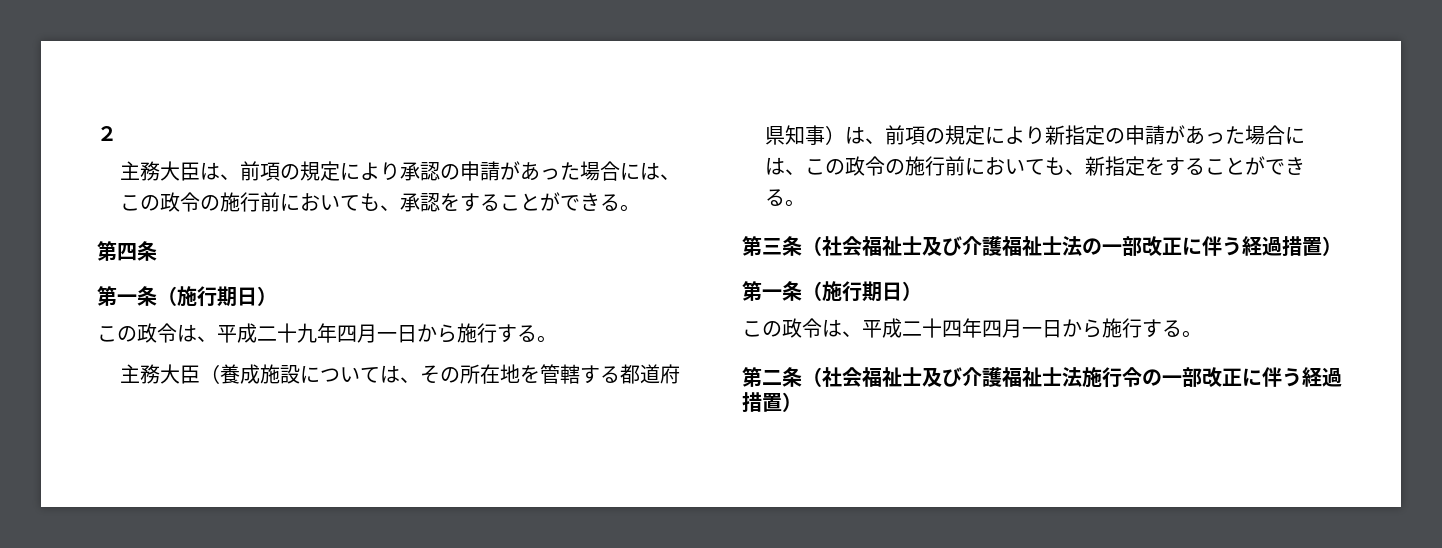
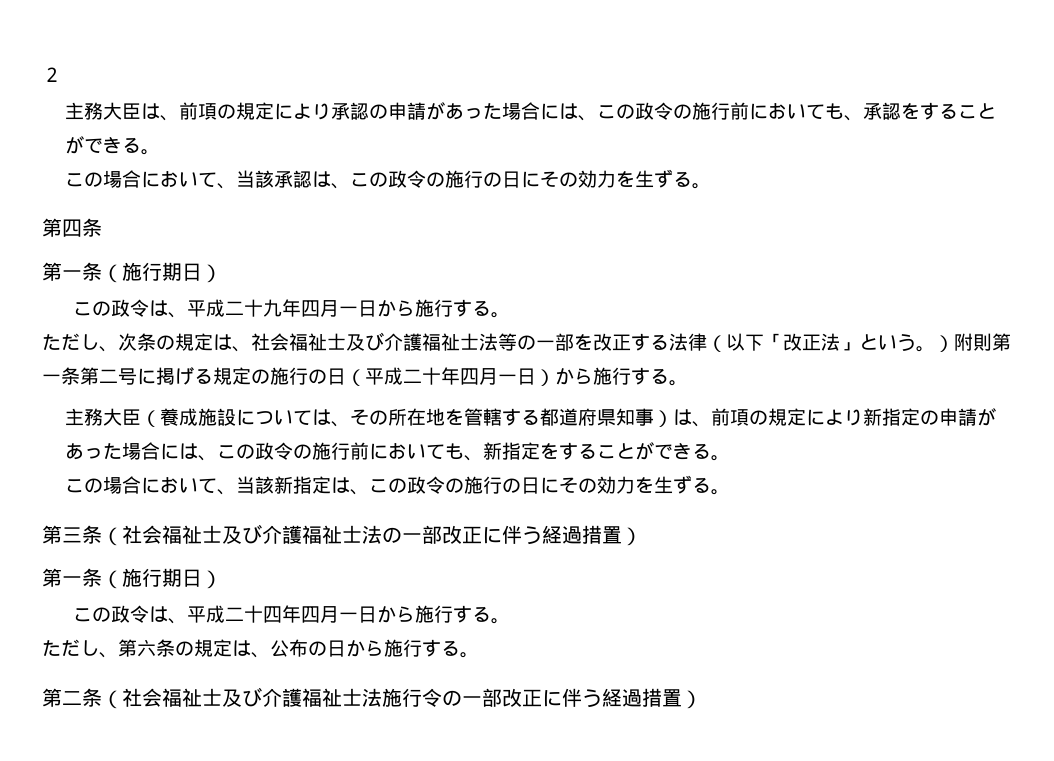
(641, 208) none -> [65,169,712,189] // この場合において、当該承認は、この政令の施行の日にその効力を生ずる。
(557, 339) none -> [42,332,1011,352] [42,367,688,386] // ただし、次条の規定は、社会福祉士及び介護福祉士法等の一部を改正する法律（以下「改正法」という。）附則第一条第二号に掲げる規定の施行の日（平成二十年四月一日）から施行する。
(806, 203) none -> [65,475,731,495] // この場合において、当該新指定は、この政令の施行の日にその効力を生ずる。
(1202, 334) none -> [42,639,479,658] // ただし、第六条の規定は、公布の日から施行する。

